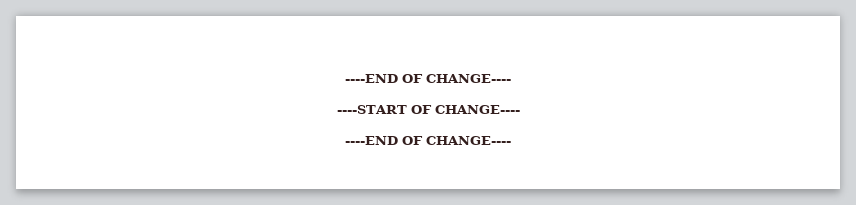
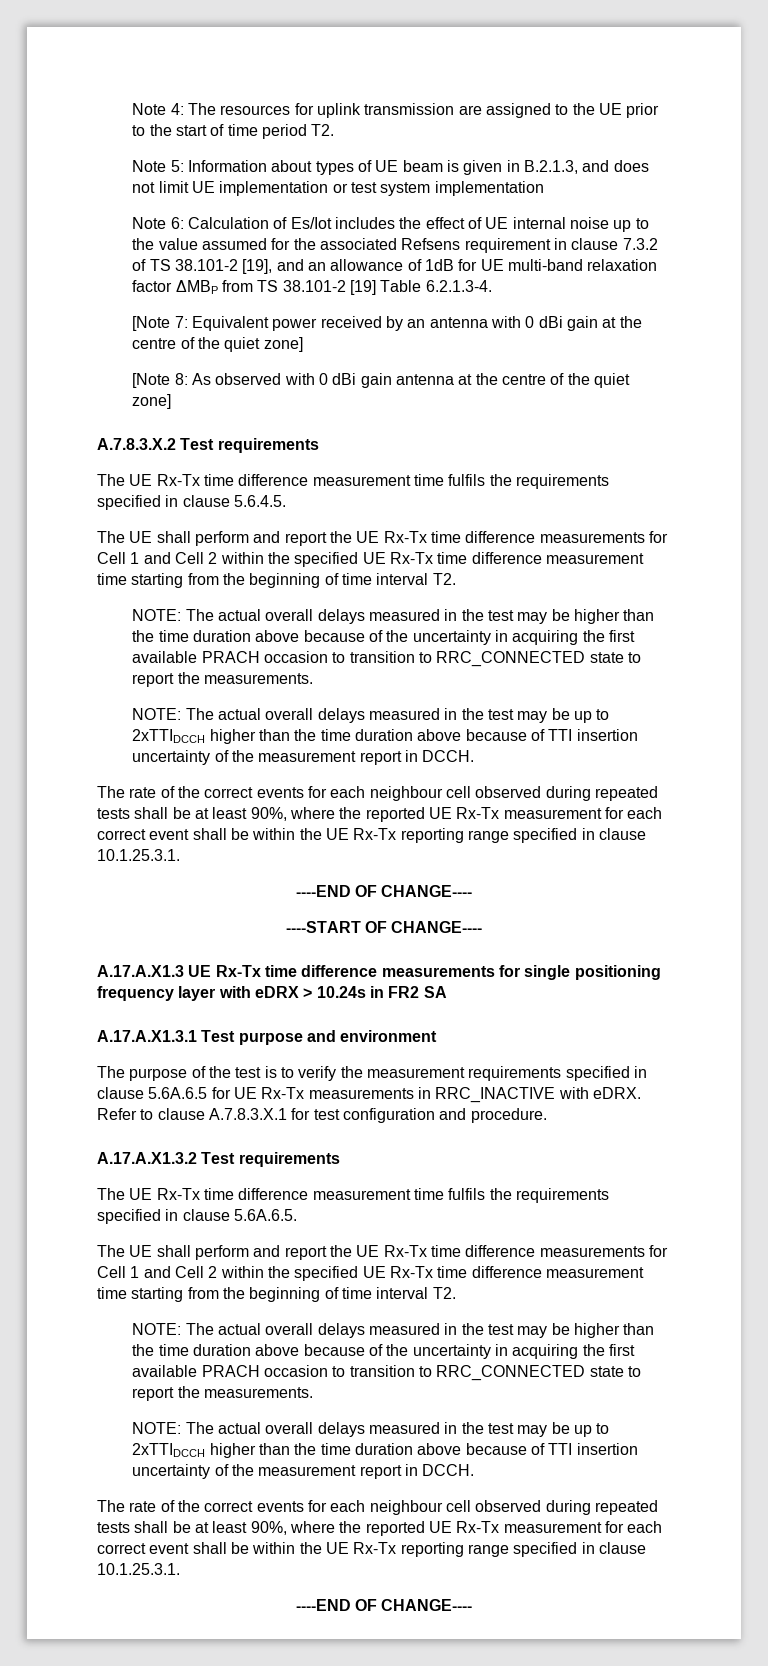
(345, 78) none -> [132,103,660,118] [132,124,335,139] [132,160,649,175] [132,181,544,196] [132,217,649,232] [132,238,658,253] [132,259,658,274] [132,280,492,295] [132,316,642,331] [132,337,303,352] [132,373,630,388] [132,394,172,409] [97,438,319,453] [97,474,609,489] [97,495,286,510] [97,531,668,546] [97,552,644,567] [97,573,456,588] [132,609,655,624] [132,630,635,645] [132,651,641,667] [132,672,313,687] [132,708,610,723] [132,729,638,744] [132,750,475,765] [97,786,658,801] [97,807,663,822] [97,828,646,843] [97,849,180,861] Note 4: The resources for uplink transmission are assigned to the UE prior to the start of time period T2. // Note 5: Information about types of UE beam is given in B.2.1.3, and does not limit UE implementation or test system implementation // Note 6: Calculation of Es/Iot includes the effect of UE internal noise up to the value assumed for the associated Refsens requirement in clause 7.3.2 of TS 38.101-2 [19], and an allowance of 1dB for UE multi-band relaxation factor ΔMBP from TS 38.101-2 [19] Table 6.2.1.3-4. // [Note 7: Equivalent power received by an antenna with 0 dBi gain at the centre of the quiet zone] // [Note 8: As observed with 0 dBi gain antenna at the centre of the quiet zone] // A.7.8.3.X.2 Test requirements // The UE Rx-Tx time difference measurement time fulfils the requirements specified in clause 5.6.4.5. // The UE shall perform and report the UE Rx-Tx time difference measurements for Cell 1 and Cell 2 within the specified UE Rx-Tx time difference measurement time starting from the beginning of time interval T2. // NOTE: The actual overall delays measured in the test may be higher than the time duration above because of the uncertainty in acquiring the first available PRACH occasion to transition to RRC_CONNECTED state to report the measurements. // NOTE: The actual overall delays measured in the test may be up to 2xTTIDCCH higher than the time duration above because of TTI insertion uncertainty of the measurement report in DCCH. // The rate of the correct events for each neighbour cell observed during repeated tests shall be at least 90%, where the reported UE Rx-Tx measurement for each correct event shall be within the UE Rx-Tx reporting range specified in clause 10.1.25.3.1. //
(520, 109) none -> [97,965,661,980] [97,986,447,1001] [97,1030,438,1045] [97,1066,647,1081] [97,1087,641,1103] [97,1108,547,1123] [97,1152,340,1167] [97,1188,609,1203] [97,1209,297,1224] [97,1245,668,1260] [97,1266,644,1281] [97,1287,456,1302] [132,1323,655,1338] [132,1344,635,1359] [132,1365,641,1381] [132,1386,313,1401] [132,1422,610,1437] [132,1443,638,1458] [132,1464,475,1479] [97,1500,658,1515] [97,1521,663,1536] [97,1542,646,1557] [97,1563,180,1575] // A.17.A.X1.3 UE Rx-Tx time difference measurements for single positioning frequency layer with eDRX > 10.24s in FR2 SA // A.17.A.X1.3.1 Test purpose and environment // The purpose of the test is to verify the measurement requirements specified in clause 5.6A.6.5 for UE Rx-Tx measurements in RRC_INACTIVE with eDRX. Refer to clause A.7.8.3.X.1 for test configuration and procedure. // A.17.A.X1.3.2 Test requirements // The UE Rx-Tx time difference measurement time fulfils the requirements specified in clause 5.6A.6.5. // The UE shall perform and report the UE Rx-Tx time difference measurements for Cell 1 and Cell 2 within the specified UE Rx-Tx time difference measurement time starting from the beginning of time interval T2. // NOTE: The actual overall delays measured in the test may be higher than the time duration above because of the uncertainty in acquiring the first available PRACH occasion to transition to RRC_CONNECTED state to report the measurements. // NOTE: The actual overall delays measured in the test may be up to 2xTTIDCCH higher than the time duration above because of TTI insertion uncertainty of the measurement report in DCCH. // The rate of the correct events for each neighbour cell observed during repeated tests shall be at least 90%, where the reported UE Rx-Tx measurement for each correct event shall be within the UE Rx-Tx reporting range specified in clause 10.1.25.3.1.

